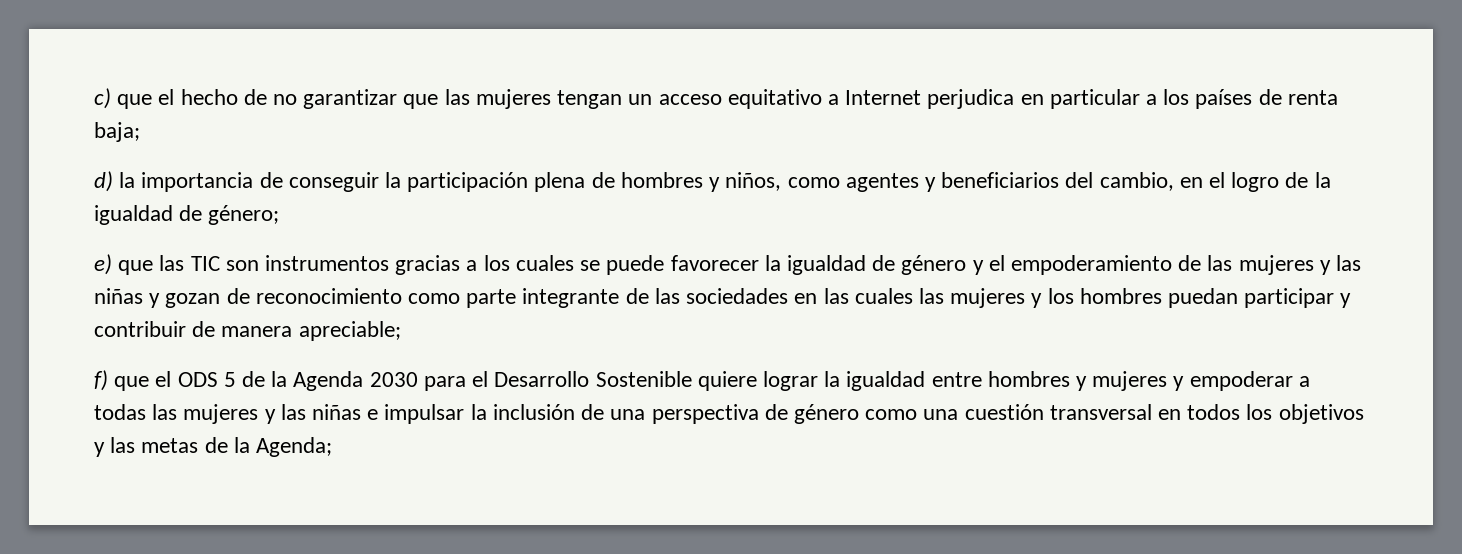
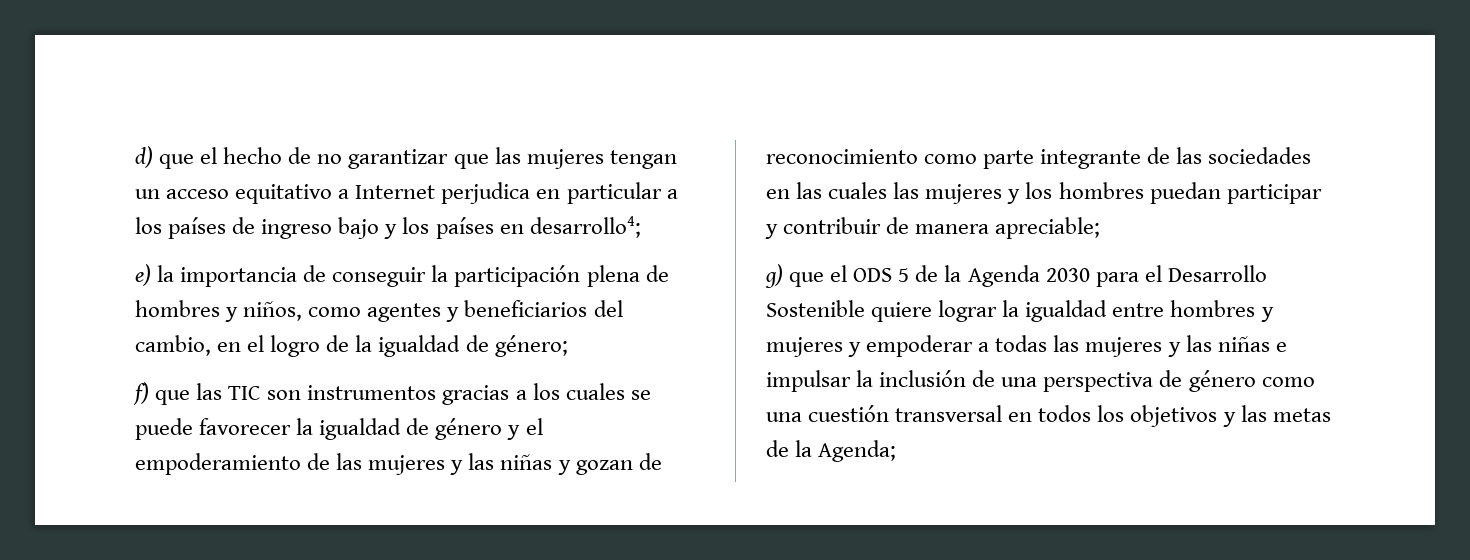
[94,88,111,109] c) -> [135,146,153,168] d)
[1287,90,1338,105] [94,122,140,142] [94,171,113,192] renta baja; // d) -> [261,216,641,239] [135,264,151,286] ingreso bajo y los países en desarrollo4; // e)
[94,254,112,275] e) -> [133,382,149,405] f)
[94,370,108,391] f) -> [765,264,783,288] g)

